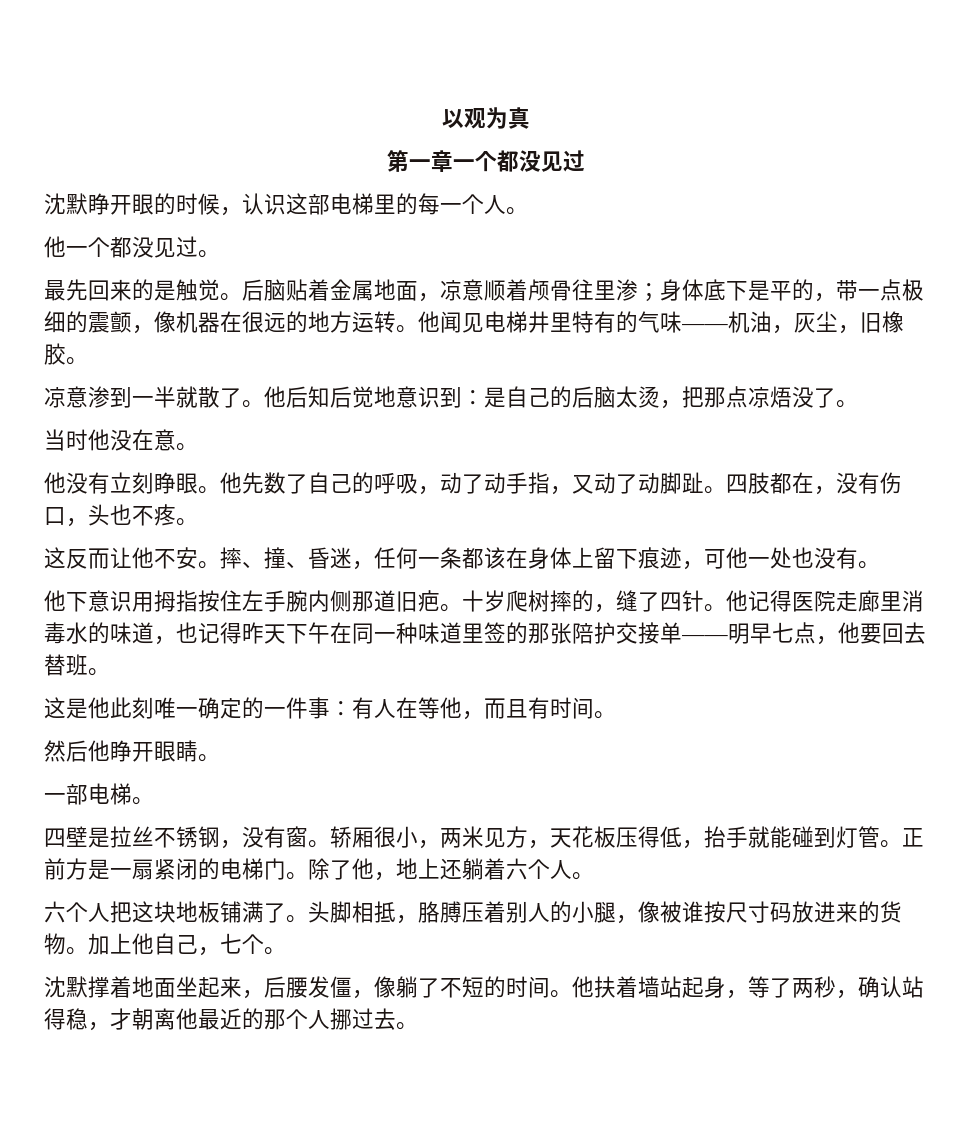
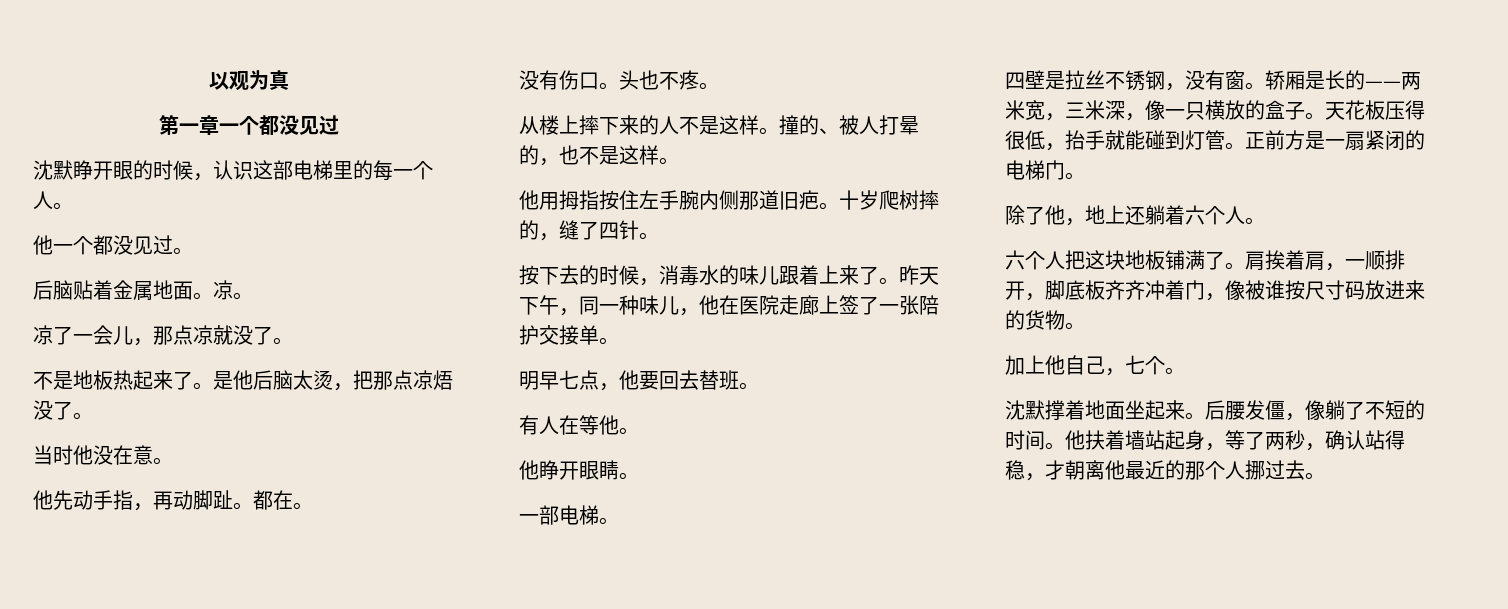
[44,279,924,302] [44,311,904,334] [44,343,88,365] [44,386,572,408] 最先回来的是触觉。后脑贴着金属地面，凉意顺着颅骨往里渗；身体底下是平的，带一点极细的震颤，像机器在很远的地方运转。他闻见电梯井里特有的气味——机油，灰尘，旧橡胶。 // 凉意渗到一半就散了。他后知后觉地意识到：是自己的 -> [33,280,253,301] [33,325,293,346] [33,370,253,390] 后脑贴着金属地面。凉。 // 凉了一会儿，那点凉就没了。 // 不是地板热起来了。是他
[66,472,484,495] 没有立刻睁眼。他先数了自己的呼吸，动了 -> [53,490,73,510] 先
[572,472,638,494] 又动了 -> [153,491,173,510] 再
[726,472,836,495] 四肢都在， -> [253,490,313,510] 都在。 //
[66,518,88,527] ， -> [599,82,619,90] 。
[44,547,880,570] [44,590,132,612] 这反而让他不安。摔、撞、昏迷，任何一条都该在身体上留下痕迹，可他一处也没有。 // 他下意识 -> [519,115,919,135] [519,145,679,166] [519,190,539,210] 从楼上摔下来的人不是这样。撞的、被人打晕的，也不是这样。 // 他
[726,590,924,612] [44,622,242,645] 他记得医院走廊里消毒水的味道，也记得 -> [519,265,899,286] // 按下去的时候，消毒水的味儿跟着上来了。
[330,622,352,643] 在 -> [559,308,579,316] ，
[440,622,550,644] 道里签的那 -> [659,295,899,316] 儿，他在医院走廊上签了一
[682,635,728,641] —— -> [599,337,619,345] 。 //
[44,697,616,720] [44,740,88,762] 这是他此刻唯一确定的一件事：有人在等他，而且有时间。 // 然后 -> [519,415,639,435] 有人在等他。 //
[374,826,550,849] 很小，两米见方， -> [1305,70,1421,90] [1005,100,1325,121] 是长的——两米宽，三米深，像一只横放的盒子。
(660, 837) none -> [1005,130,1025,150] 很
(308, 876) none -> (1085, 176) //
[308,901,616,924] 头脚相抵，胳膊压着别人的小腿 -> [1245,250,1405,271] [1005,280,1205,301] 肩挨着肩，一顺排开，脚底板齐齐冲着门
(88, 951) none -> (1085, 326) //
[242,990,264,999] ， -> [1185,412,1205,420] 。

